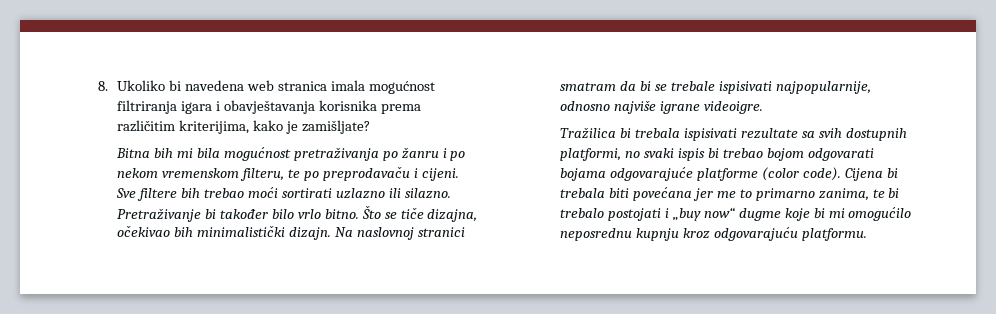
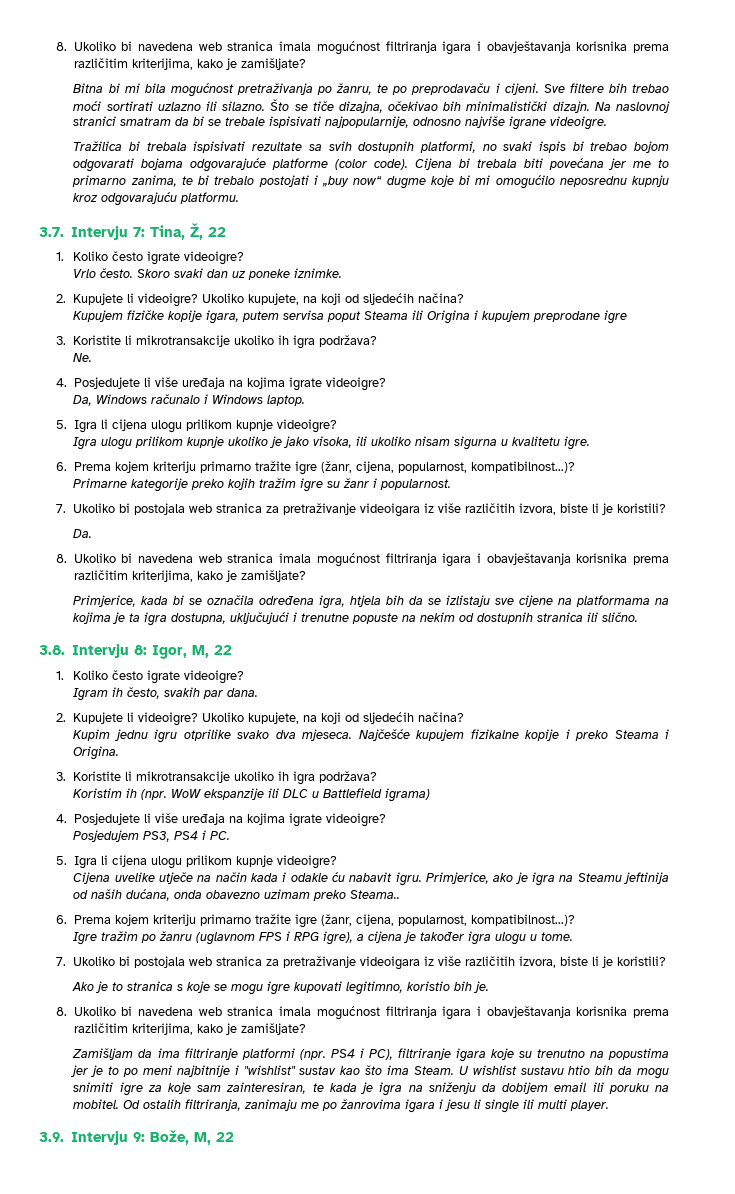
[154,148,174,158] bih -> [108,83,120,93] bi
[401,147,466,161] [117,168,285,181] žanru i po nekom vremenskom filteru, -> [336,83,373,95] žanru,
[117,208,359,222] Pretraživanje bi također bilo vrlo bitno. -> (266, 106) none
(867, 234) none -> [39,223,226,240] [56,251,245,265] [73,268,343,280] [56,293,465,307] [73,310,628,324] [56,335,378,349] [73,353,93,362] [56,377,386,391] [73,394,306,406] [56,419,337,433] [73,436,591,450] [56,461,575,475] [73,478,452,492] [56,503,667,517] [73,529,93,538] [56,553,669,567] [73,570,306,582] [73,595,669,609] [73,612,639,626] [39,644,232,659] [56,670,245,684] [73,687,259,701] [56,712,465,726] [73,729,669,743] [73,746,120,760] [56,771,378,785] [73,788,431,802] [56,813,386,827] [73,830,231,842] [56,855,337,869] [73,872,669,886] [73,889,401,901] [56,914,575,928] [73,931,574,945] [56,956,667,970] [72,981,490,995] [56,1006,669,1020] [73,1023,306,1035] [72,1048,669,1062] [71,1065,669,1079] [73,1082,670,1096] [73,1099,610,1113] [39,1130,234,1145] // 3.7. Intervju 7: Tina, Ž, 22 // 1. Koliko često igrate videoigre? // Vrlo često. Skoro svaki dan uz poneke iznimke. // 2. Kupujete li videoigre? Ukoliko kupujete, na koji od sljedećih načina? // Kupujem fizičke kopije igara, putem servisa poput Steama ili Origina i kupujem preprodane igre // 3. Koristite li mikrotransakcije ukoliko ih igra podržava? // Ne. // 4. Posjedujete li više uređaja na kojima igrate videoigre? // Da, Windows računalo i Windows laptop. // 5. Igra li cijena ulogu prilikom kupnje videoigre? // Igra ulogu prilikom kupnje ukoliko je jako visoka, ili ukoliko nisam sigurna u kvalitetu igre. // 6. Prema kojem kriteriju primarno tražite igre (žanr, cijena, popularnost, kompatibilnost...)? // Primarne kategorije preko kojih tražim igre su žanr i popularnost. // 7. Ukoliko bi postojala web stranica za pretraživanje videoigara iz više različitih izvora, biste li je koristili? // Da. // 8. Ukoliko bi navedena web stranica imala mogućnost filtriranja igara i obavještavanja korisnika prema različitim kriterijima, kako je zamišljate? // Primjerice, kada bi se označila određena igra, htjela bih da se izlistaju sve cijene na platformama na kojima je ta igra dostupna, uključujući i trenutne popuste na nekim od dostupnih stranica ili slično. // 3.8. Intervju 8: Igor, M, 22 // 1. Koliko često igrate videoigre? // Igram ih često, svakih par dana. // 2. Kupujete li videoigre? Ukoliko kupujete, na koji od sljedećih načina? // Kupim jednu igru otprilike svako dva mjeseca. Najčešće kupujem fizikalne kopije i preko Steama i Origina. // 3. Koristite li mikrotransakcije ukoliko ih igra podržava? // Koristim ih (npr. WoW ekspanzije ili DLC u Battlefield igrama) // 4. Posjedujete li više uređaja na kojima igrate videoigre? // Posjedujem PS3, PS4 i PC. // 5. Igra li cijena ulogu prilikom kupnje videoigre? // Cijena uvelike utječe na način kada i odakle ću nabavit igru. Primjerice, ako je igra na Steamu jeftinija od naših dućana, onda obavezno uzimam preko Steama.. // 6. Prema kojem kriteriju primarno tražite igre (žanr, cijena, popularnost, kompatibilnost...)? // Igre tražim po žanru (uglavnom FPS i RPG igre), a cijena je također igra ulogu u tome. // 7. Ukoliko bi postojala web stranica za pretraživanje videoigara iz više različitih izvora, biste li je koristili? // Ako je to stranica s koje se mogu igre kupovati legitimno, koristio bih je. // 8. Ukoliko bi navedena web stranica imala mogućnost filtriranja igara i obavještavanja korisnika prema različitim kriterijima, kako je zamišljate? // Zamišljam da ima filtriranje platformi (npr. PS4 i PC), filtriranje igara koje su trenutno na popustima jer je to po meni najbitnije i "wishlist" sustav kao što ima Steam. U wishlist sustavu htio bih da mogu snimiti igre za koje sam zainteresiran, te kada je igra na sniženju da dobijem email ili poruku na mobitel. Od ostalih filtriranja, zanimaju me po žanrovima igara i jesu li single ili multi player. // 3.9. Intervju 9: Bože, M, 22

